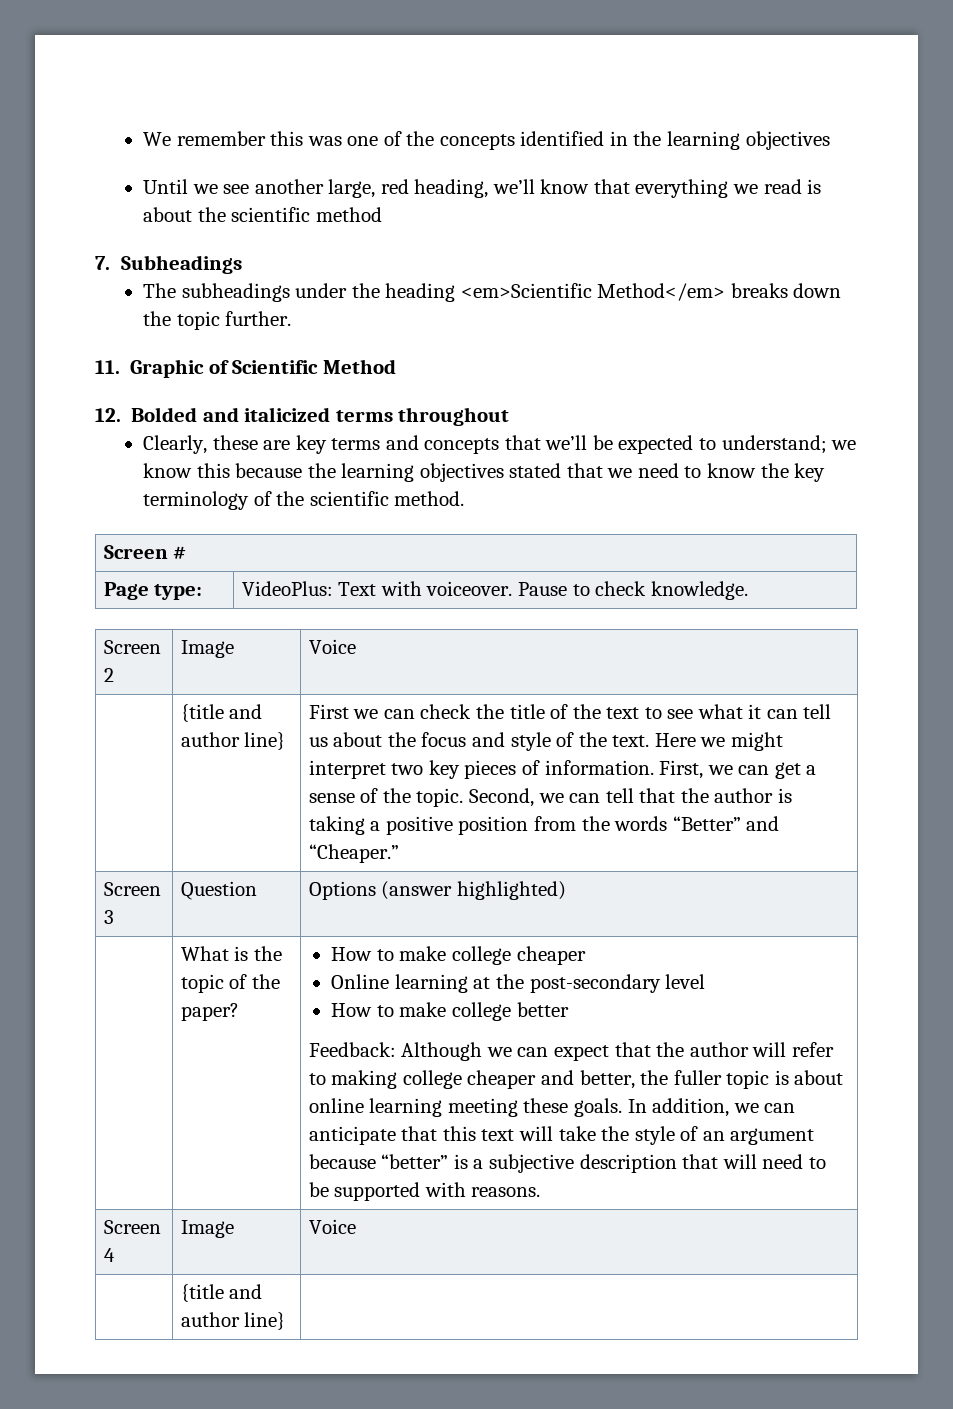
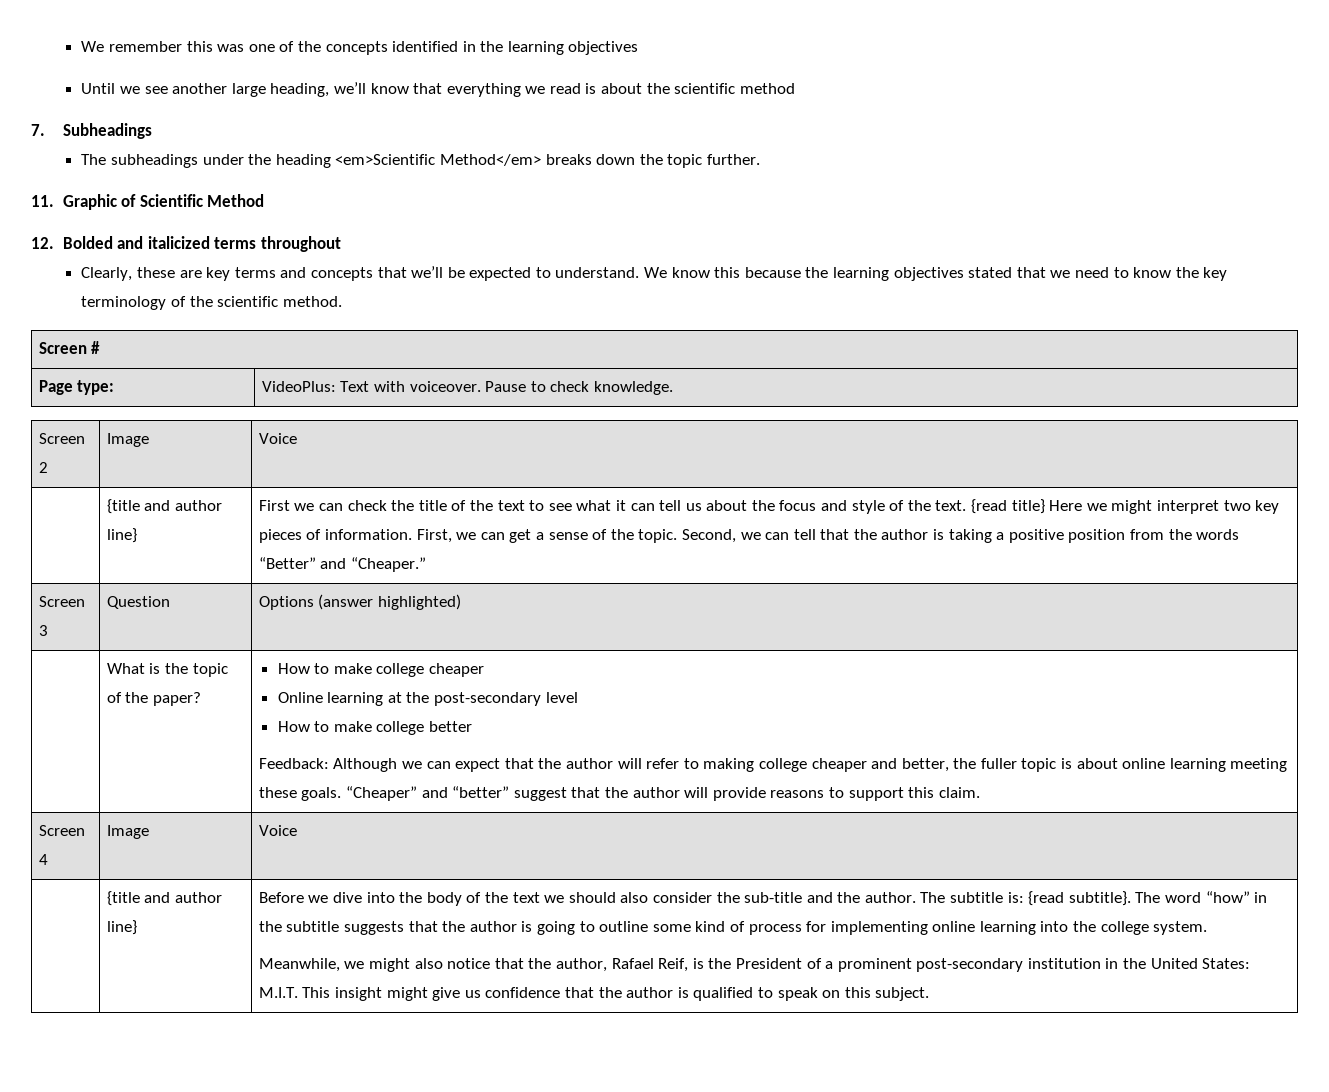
[328,179,409,198] large, red -> [231,83,266,97] large
[721,435,857,454] understand; we -> [555,267,668,278] understand. We
(650, 741) none -> [971,499,1045,514] {read title}
[627,1098,796,1117] [308,1126,815,1145] [308,1154,826,1173] [308,1182,541,1201] In addition, we can anticipate that this text will take the style of an argument because “better” is a subjective description that will need to be supported with reasons. -> [346,786,980,801] “Cheaper” and “better” suggest that the author will provide reasons to support this claim.
(286, 1321) none -> [258,891,1268,906] [258,921,1208,935] [258,958,1251,972] [258,987,930,1001] Before we dive into the body of the text we should also consider the sub-title and the author. The subtitle is: {read subtitle}. The word “how” in the subtitle suggests that the author is going to outline some kind of process for implementing online learning into the college system. // Meanwhile, we might also notice that the author, Rafael Reif, is the President of a prominent post-secondary institution in the United States: M.I.T. This insight might give us confidence that the author is qualified to speak on this subject.

